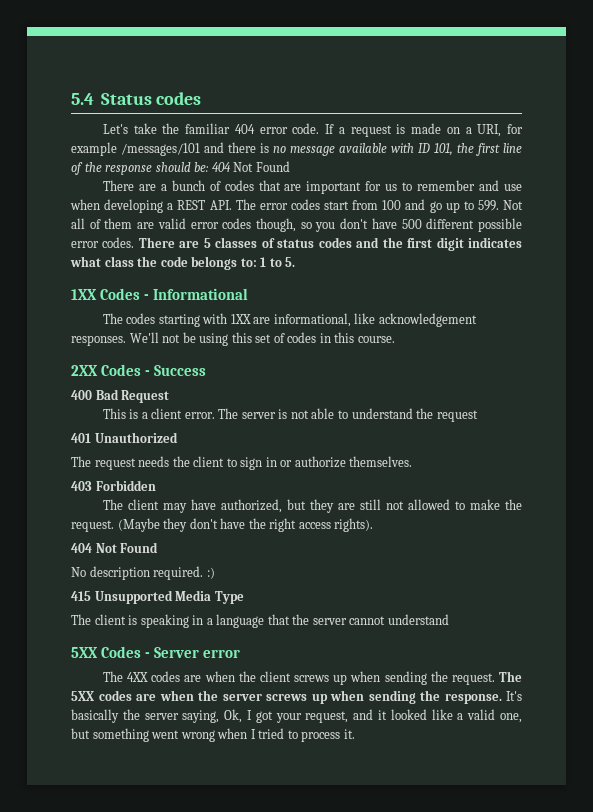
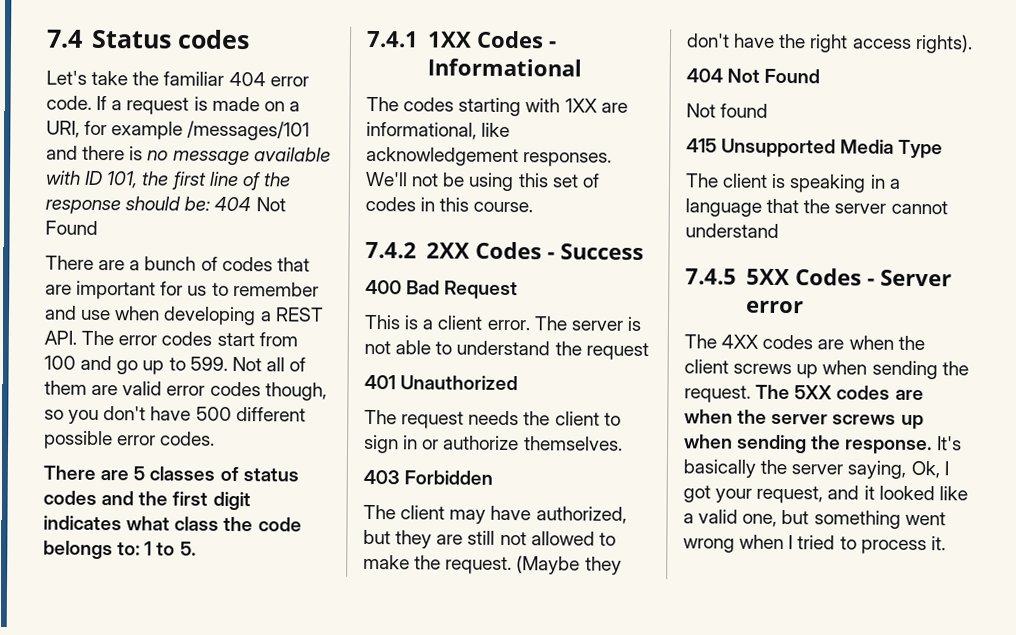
[71,93,94,105] 5.4 -> [46,29,83,48] 7.4
(135, 242) none -> (216, 438) //
(296, 262) none -> [366,30,419,48] 7.4.1
(395, 339) none -> [365,241,417,259] 7.4.2
[71,566,215,580] No description required. :) -> [686,103,769,118] Not found
(449, 619) none -> [685,268,737,285] 7.4.5

